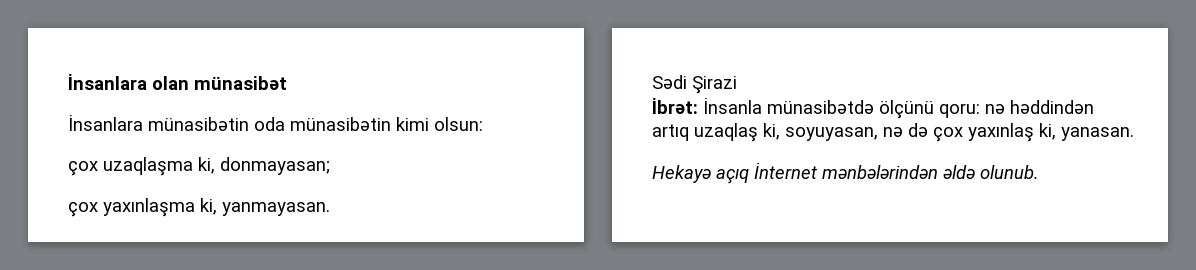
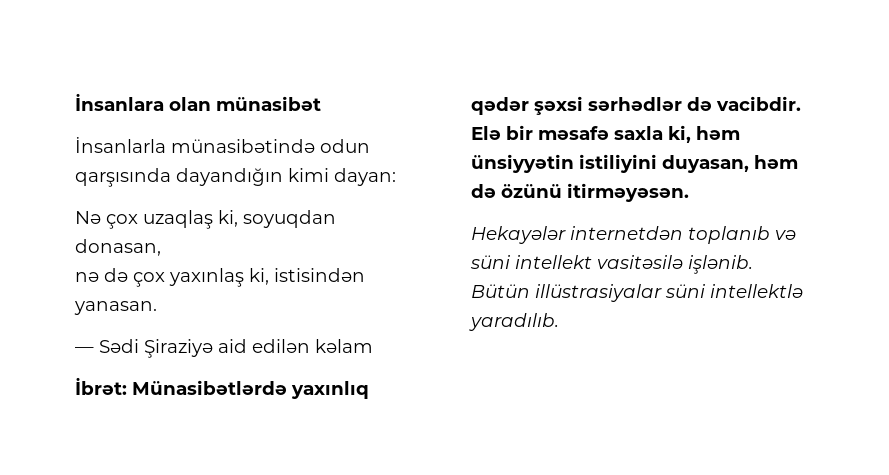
[68,114,483,131] [68,157,330,176] [68,198,330,217] [652,75,737,94] [652,97,1094,119] [652,123,878,142] İnsanlara münasibətin oda münasibətin kimi olsun: // çox uzaqlaşma ki, donmayasan; // çox yaxınlaşma ki, yanmayasan. // Sədi Şirazi // İbrət: İnsanla münasibətdə ölçünü qoru: nə həddindən artıq uzaqlaş ki, soyuyasan, -> [75,137,370,153] [75,168,396,187] [75,210,336,229] [75,239,161,256] İnsanlarla münasibətində odun qarşısında dayandığın kimi dayan: // Nə çox uzaqlaş ki, soyuqdan donasan, //
(1056, 131) none -> [274,268,365,282] istisindən
[652,162,1039,184] Hekayə açıq İnternet mənbələrindən əldə olunub. -> [75,339,373,358] [75,377,369,399] [471,96,801,115] [471,125,740,143] [471,154,798,173] [471,183,689,202] [471,226,796,244] [470,255,753,274] [471,284,803,302] [469,313,559,331] — Sədi Şiraziyə aid edilən kəlam // İbrət: Münasibətlərdə yaxınlıq qədər şəxsi sərhədlər də vacibdir. Elə bir məsafə saxla ki, həm ünsiyyətin istiliyini duyasan, həm də özünü itirməyəsən. // Hekayələr internetdən toplanıb və süni intellekt vasitəsilə işlənib. Bütün illüstrasiyalar süni intellektlə yaradılıb.

